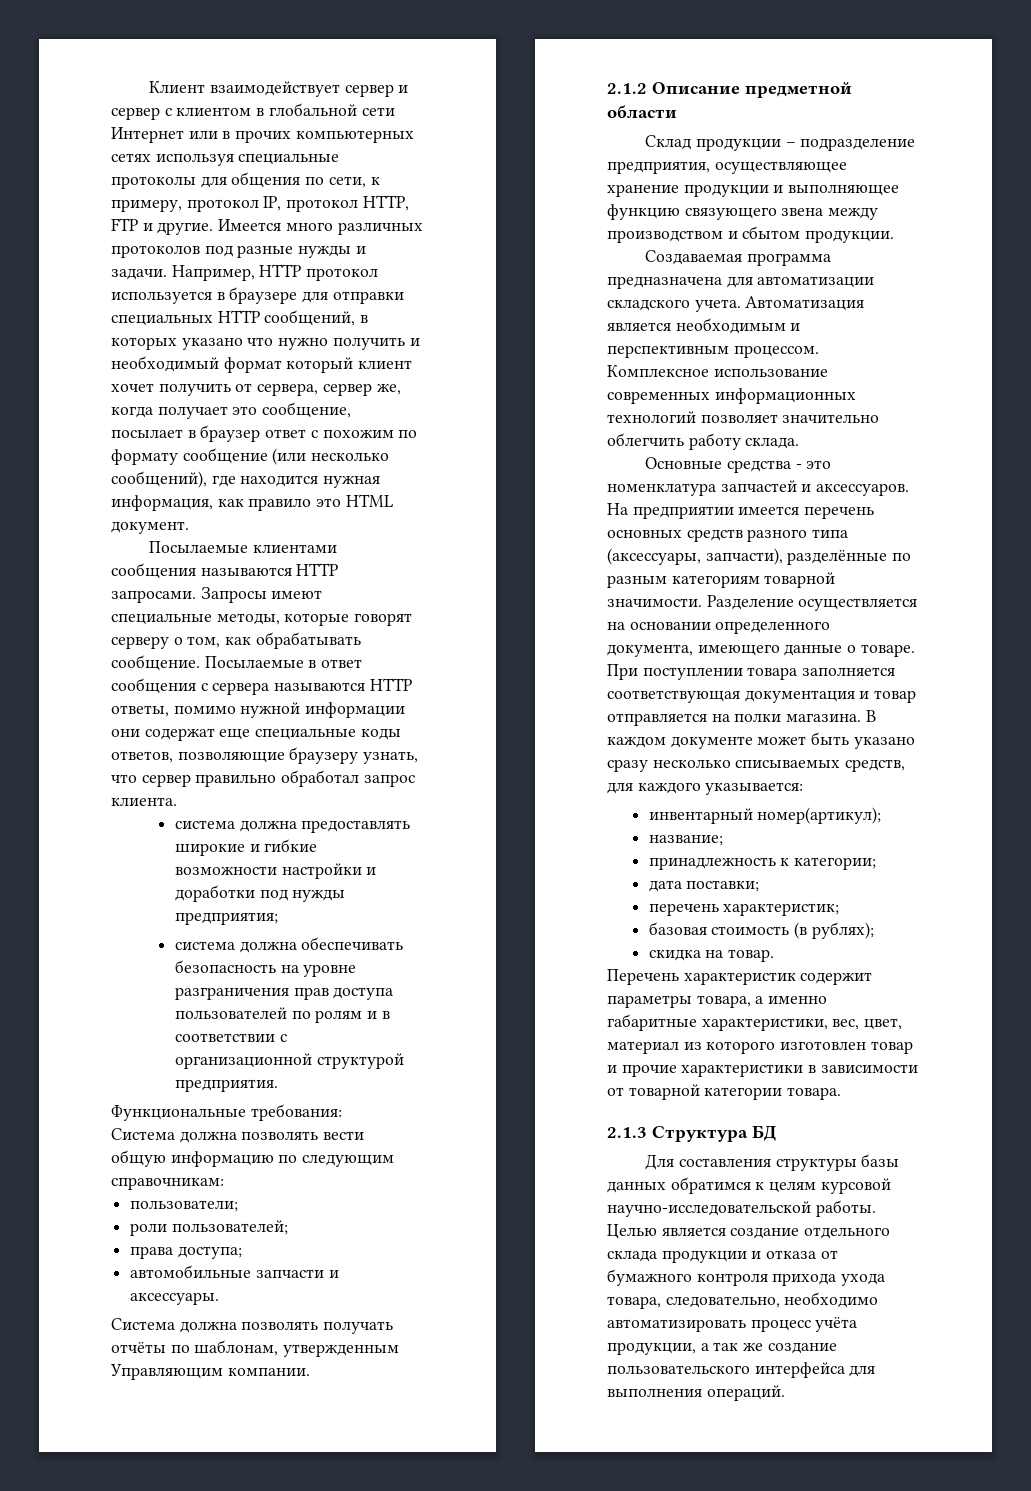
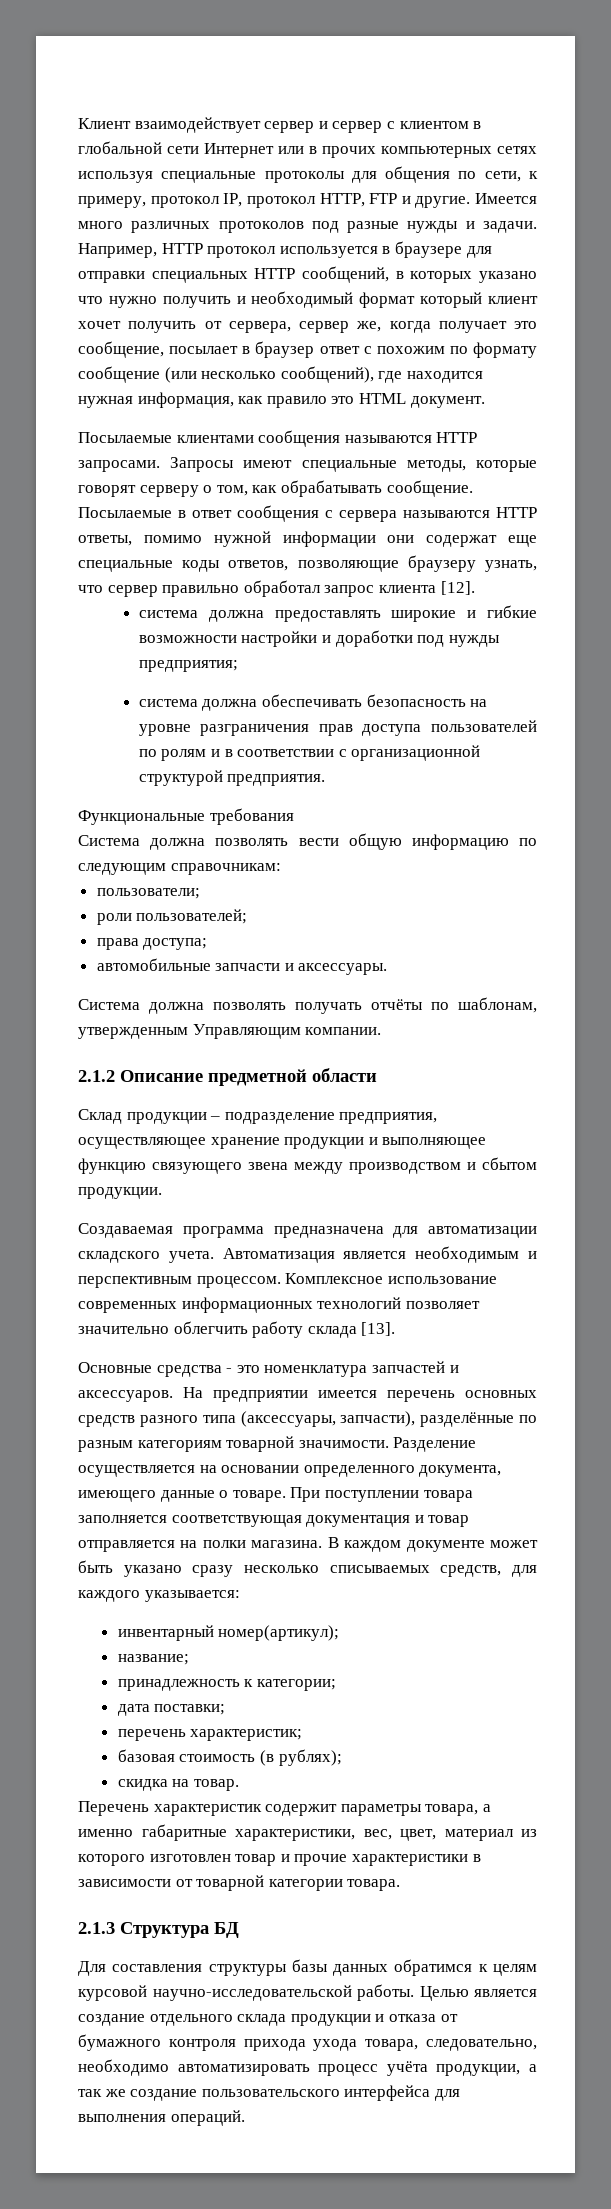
[111,797,177,806] клиента. -> [378,581,475,595] клиента [12].
[250,1104,342,1121] требования: -> [209,808,294,825] требования
[745,437,800,449] склада. -> [307,1322,396,1338] склада [13].

